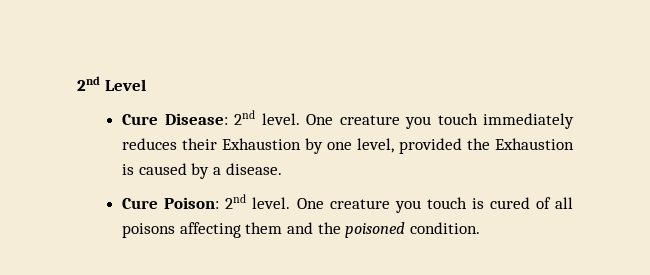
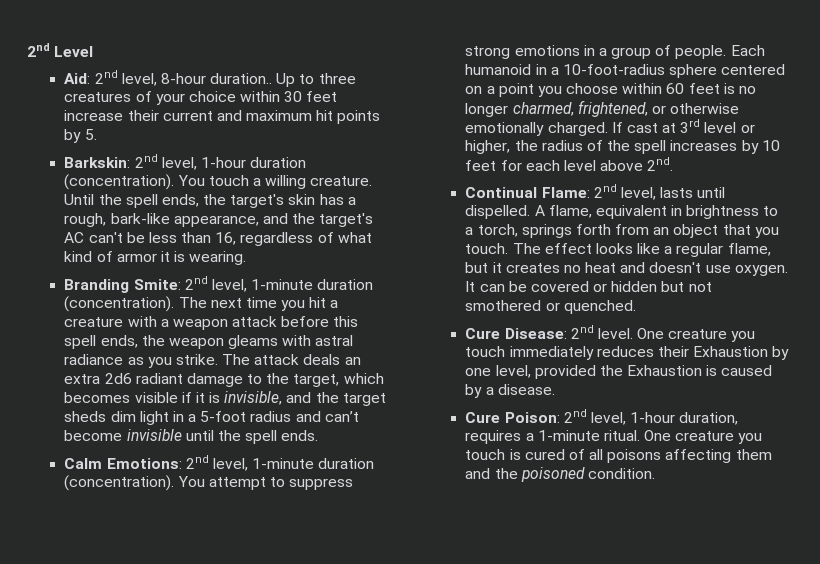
(146, 85) none -> [64,70,356,87] [64,91,338,105] [64,110,381,124] [64,129,97,143] [64,154,307,170] [64,174,373,190] [64,194,356,208] [64,213,374,227] [64,232,372,246] [64,251,247,265] [64,276,374,293] [64,296,339,312] [64,316,359,330] [64,335,354,349] [64,354,361,368] [64,373,384,387] [64,391,386,406] [64,411,359,425] [64,429,319,444] [64,455,375,471] [64,475,354,491] [465,45,765,59] [465,64,786,78] [465,83,756,97] [465,100,740,117] [465,119,755,136] [465,140,780,154] [465,157,674,171] [465,184,726,200] [465,205,779,219] [465,224,779,238] [465,243,771,257] [465,262,788,276] [465,281,712,292] [465,300,636,314] // Aid: 2nd level, 8-hour duration.. Up to three creatures of your choice within 30 feet increase their current and maximum hit points by 5. // Barkskin: 2nd level, 1-hour duration (concentration). You touch a willing creature. Until the spell ends, the target's skin has a rough, bark-like appearance, and the target's AC can't be less than 16, regardless of what kind of armor it is wearing. // Branding Smite: 2nd level, 1-minute duration (concentration). The next time you hit a creature with a weapon attack before this spell ends, the weapon gleams with astral radiance as you strike. The attack deals an extra 2d6 radiant damage to the target, which becomes visible if it is invisible, and the target sheds dim light in a 5-foot radius and can’t become invisible until the spell ends. // Calm Emotions: 2nd level, 1-minute duration (concentration). You attempt to suppress strong emotions in a group of people. Each humanoid in a 10-foot-radius sphere centered on a point you choose within 60 feet is no longer charmed, frightened, or otherwise emotionally charged. If cast at 3rd level or higher, the radius of the spell increases by 10 feet for each level above 2nd. // Continual Flame: 2nd level, lasts until dispelled. A flame, equivalent in brightness to a torch, springs forth from an object that you touch. The effect looks like a regular flame, but it creates no heat and doesn't use oxygen. It can be covered or hidden but not smothered or quenched.
[252,197,291,209] level. -> [590,412,739,425] [465,430,640,444] level, 1-hour duration, requires a 1-minute ritual.

